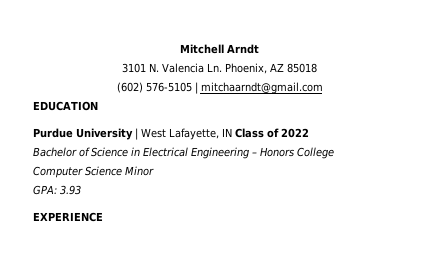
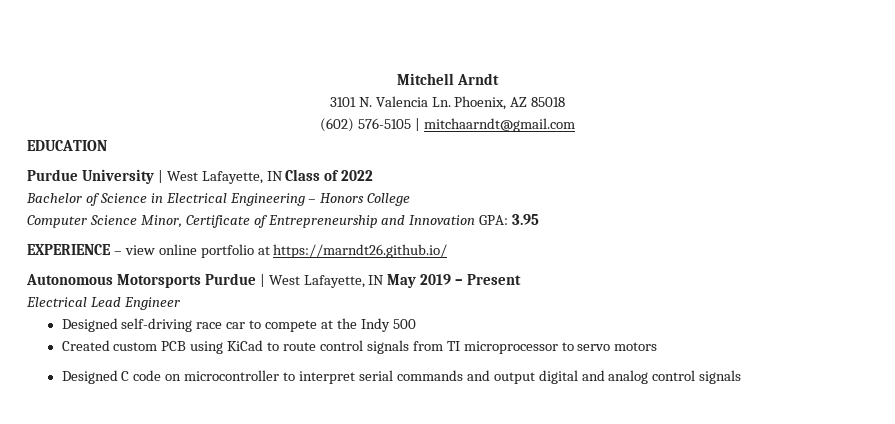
[125,166,154,176] [33,185,81,195] [33,212,103,222] Minor // GPA: 3.93 // EXPERIENCE -> [140,214,540,228] [27,244,448,258] [26,273,522,288] [26,297,180,310] [61,318,416,332] [61,340,658,354] [61,370,742,384] Minor, Certificate of Entrepreneurship and Innovation GPA: 3.95 // EXPERIENCE – view online portfolio at https://marndt26.github.io/ // Autonomous Motorsports Purdue | West Lafayette, IN May 2019 – Present // Electrical Lead Engineer // Designed self-driving race car to compete at the Indy 500 // Created custom PCB using KiCad to route control signals from TI microprocessor to servo motors // Designed C code on microcontroller to interpret serial commands and output digital and analog control signals

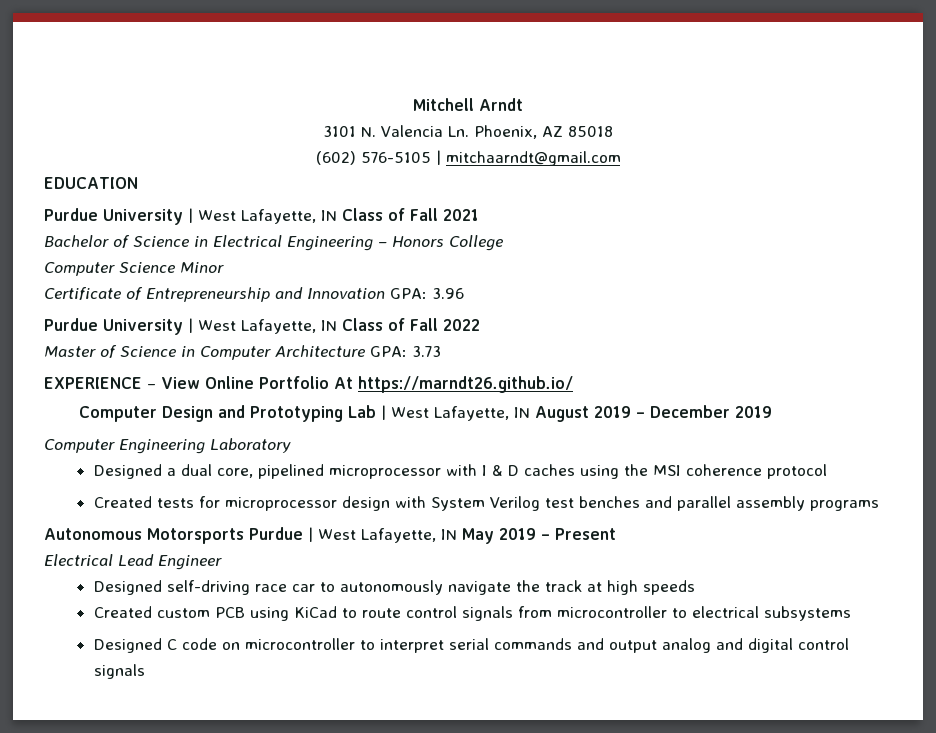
[341,170,374,181] 2022 -> [410,208,479,221] Fall 2021
[140,215,182,228] Minor, -> [180,262,224,273] Minor //
[512,214,540,225] [27,244,448,258] 3.95 // EXPERIENCE – view online portfolio at https://marndt26.github.io/ -> [432,288,464,299] [44,318,480,335] [44,345,441,360] [44,376,573,393] [78,405,772,422] [44,438,291,454] [93,464,827,479] [93,496,880,511] 3.96 // Purdue University | West Lafayette, IN Class of Fall 2022 // Master of Science in Computer Architecture GPA: 3.73 // EXPERIENCE – View Online Portfolio At https://marndt26.github.io/ // Computer Design and Prototyping Lab | West Lafayette, IN August 2019 – December 2019 // Computer Engineering Laboratory // Designed a dual core, pipelined microprocessor with I & D caches using the MSI coherence protocol // Created tests for microprocessor design with System Verilog test benches and parallel assembly programs
[265,318,416,332] compete at the Indy 500 -> [339,580,695,595] autonomously navigate the track at high speeds
[446,341,658,354] TI microprocessor to servo motors -> [556,606,851,621] microcontroller to electrical subsystems
[538,370,649,384] digital and analog -> [661,638,793,653] analog and digital

